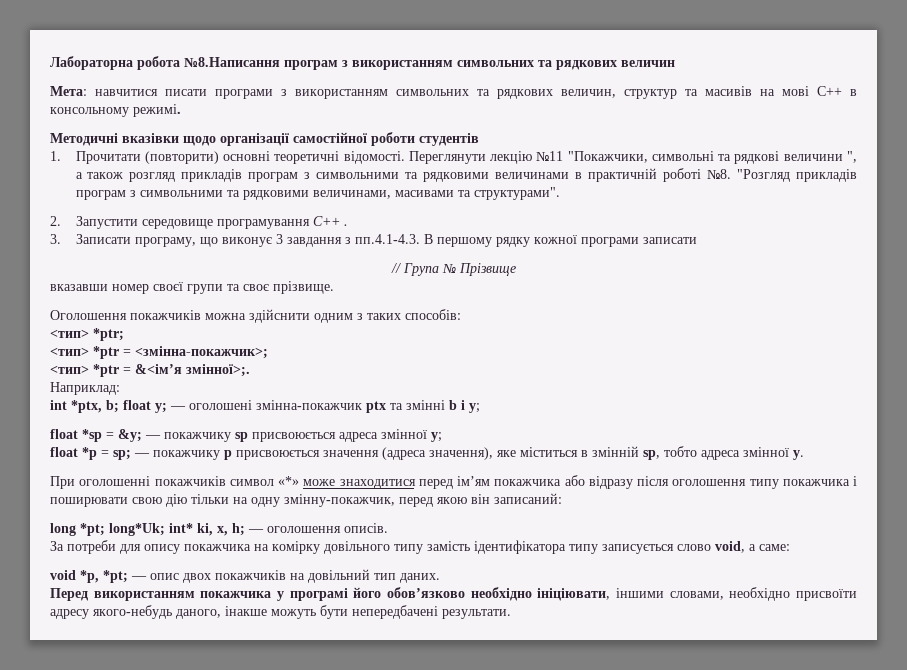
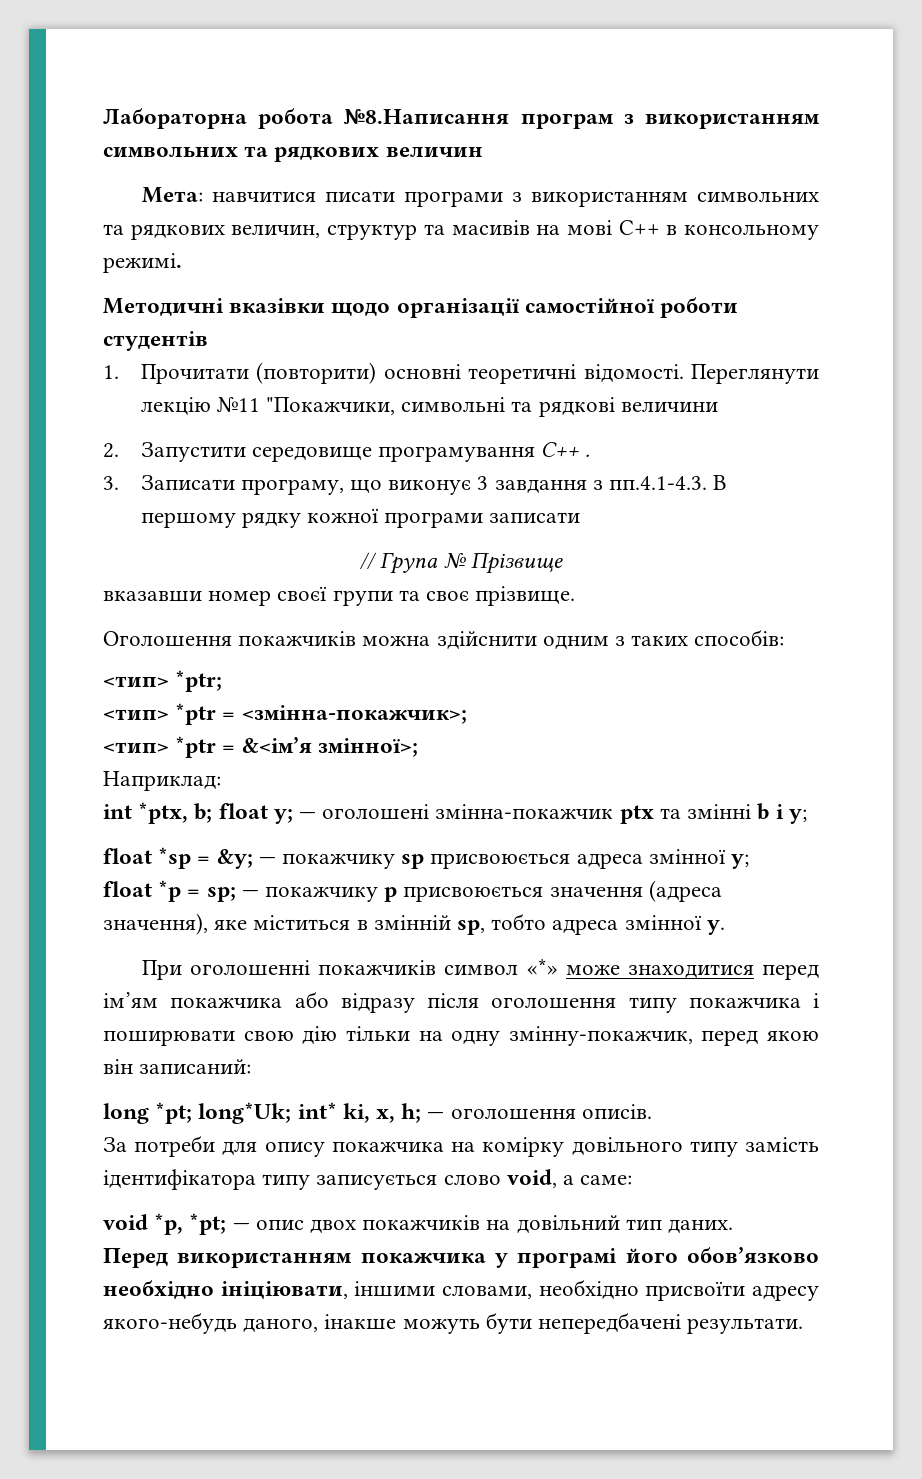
[847,151,858,163] [75,168,857,182] [75,187,560,200] ", а також розгляд прикладів програм з символьними та рядковими величинами в практичній роботі №8. "Розгляд прикладів програм з символьними та рядковими величинами, масивами та структурами". -> (718, 406) none
[186,364,250,377] змінної>;. -> [317,738,418,757] змінної>;

